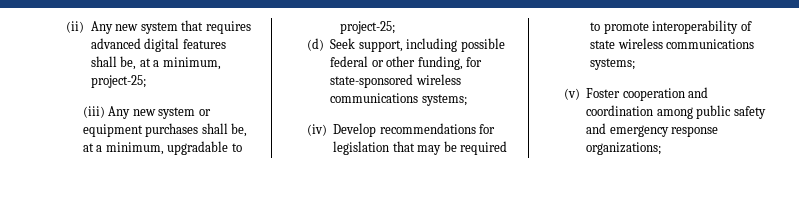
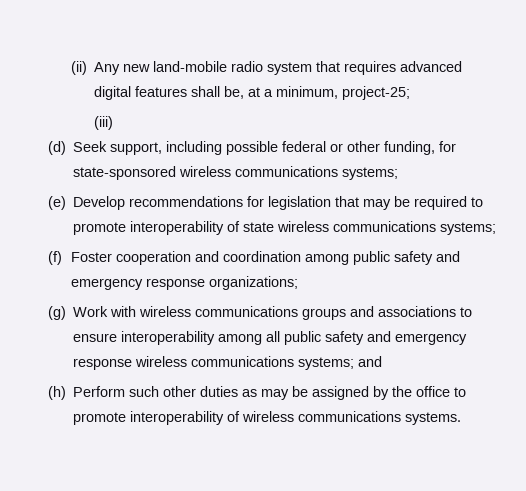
(139, 27) none -> [153,61,264,72] land-mobile radio
[108,106,211,119] [82,123,248,137] [82,141,242,155] [339,21,395,34] Any new system or equipment purchases shall be, at a minimum, upgradable to project-25; -> (113, 123) none
[306,124,327,136] (iv) -> [47,196,66,210] (e)
[563,88,580,100] (v) -> [47,251,62,265] (f)
(662, 148) none -> [47,306,473,320] [73,331,468,345] [73,356,383,370] [47,386,467,400] [73,411,462,425] // (g) Work with wireless communications groups and associations to ensure interoperability among all public safety and emergency response wireless communications systems; and // (h) Perform such other duties as may be assigned by the office to promote interoperability of wireless communications systems.

